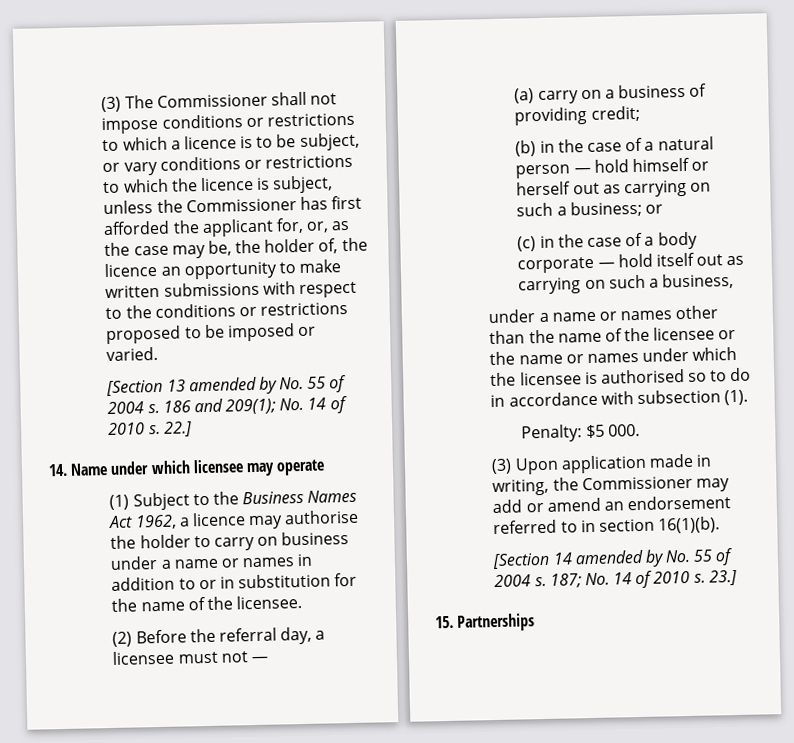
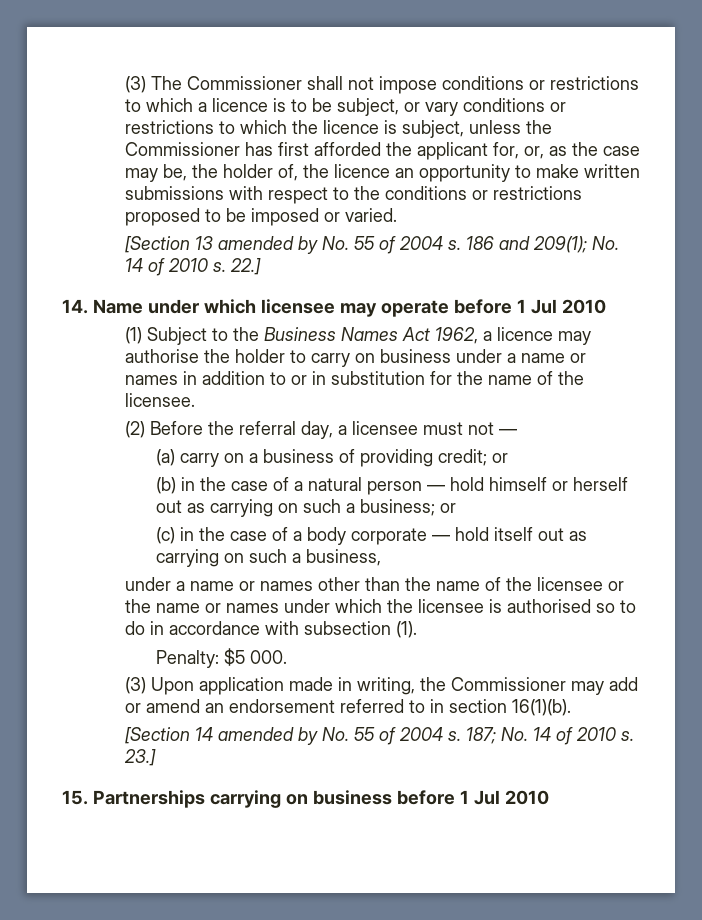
(326, 467) none -> [453,299,606,314] before 1 Jul 2010
(640, 113) none -> [491,453,508,463] or
(536, 622) none -> [209,790,549,808] carrying on business before 1 Jul 2010

